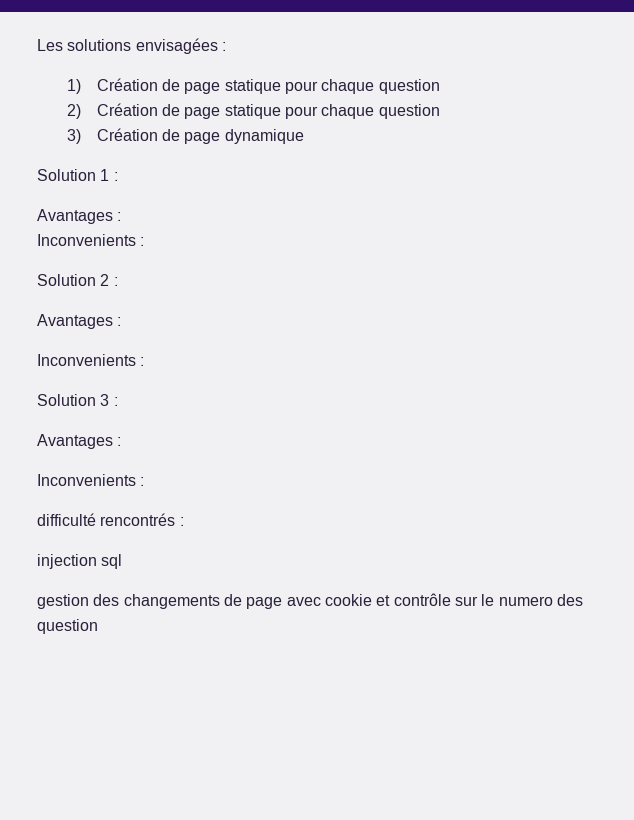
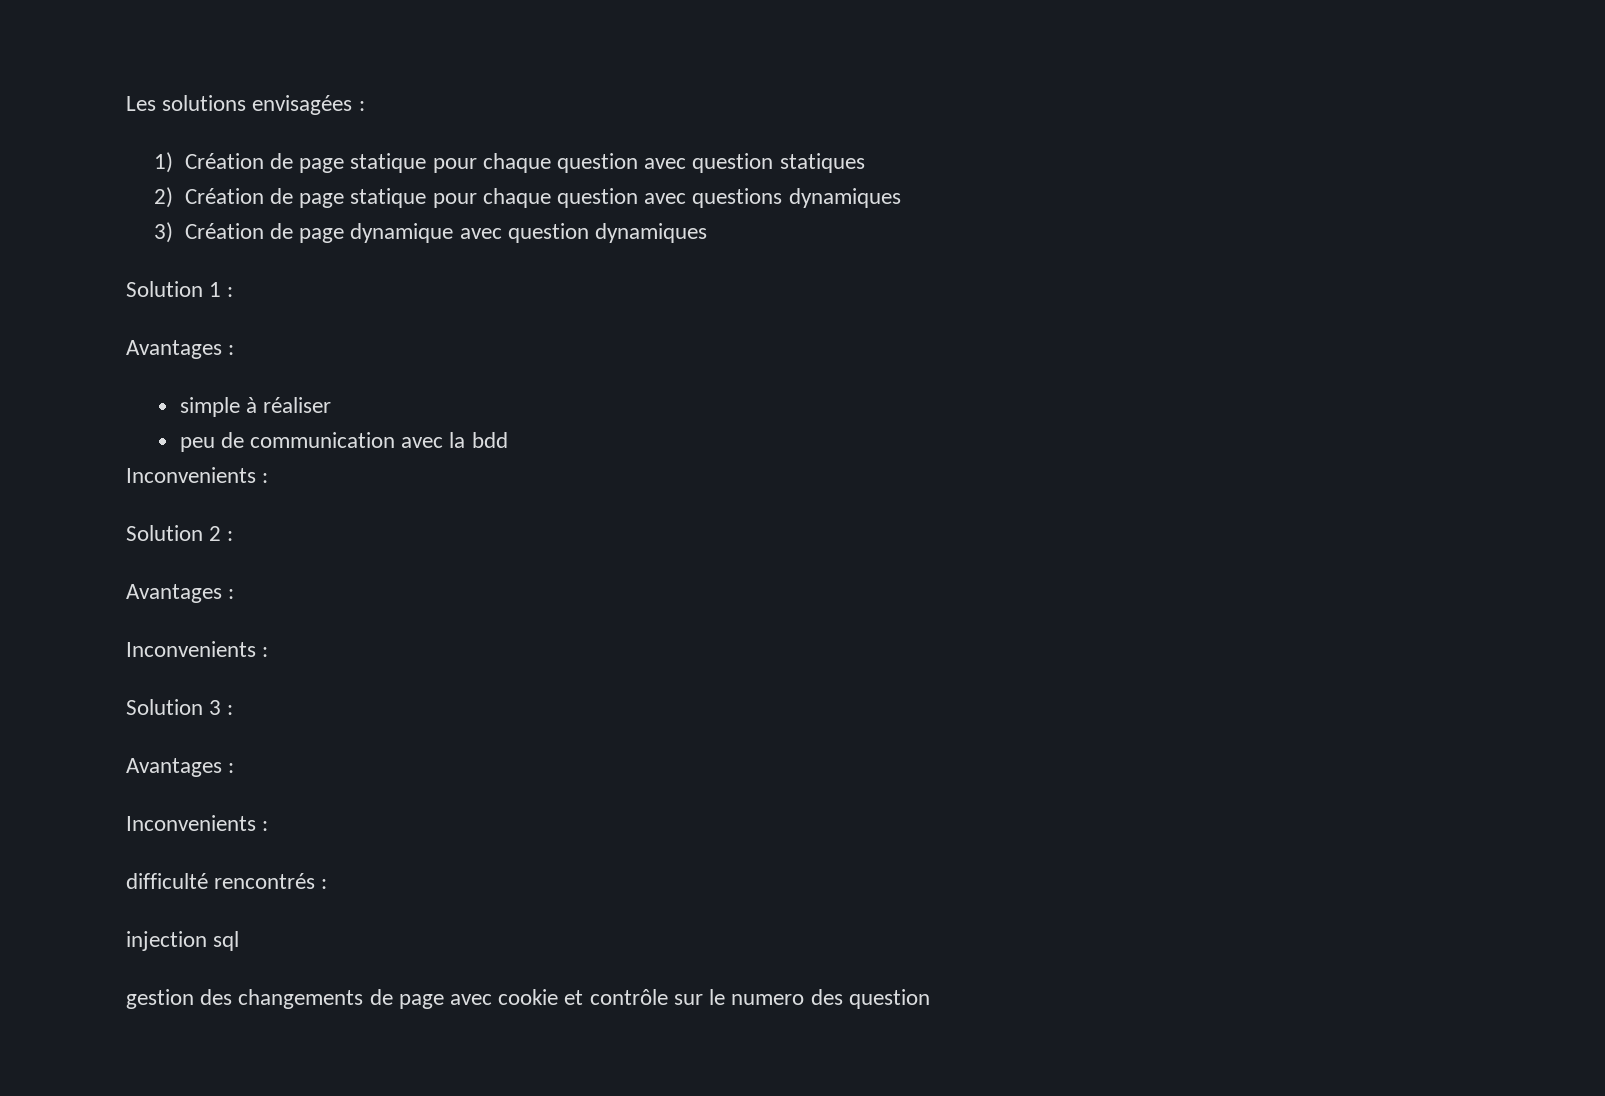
(440, 86) none -> [644,153,865,173] avec question statiques
(440, 111) none -> [644,188,901,208] avec questions dynamiques
(304, 136) none -> [459,223,708,243] avec question dynamiques
(122, 216) none -> [179,397,331,417] [179,432,508,452] // simple à réaliser // peu de communication avec la bdd

